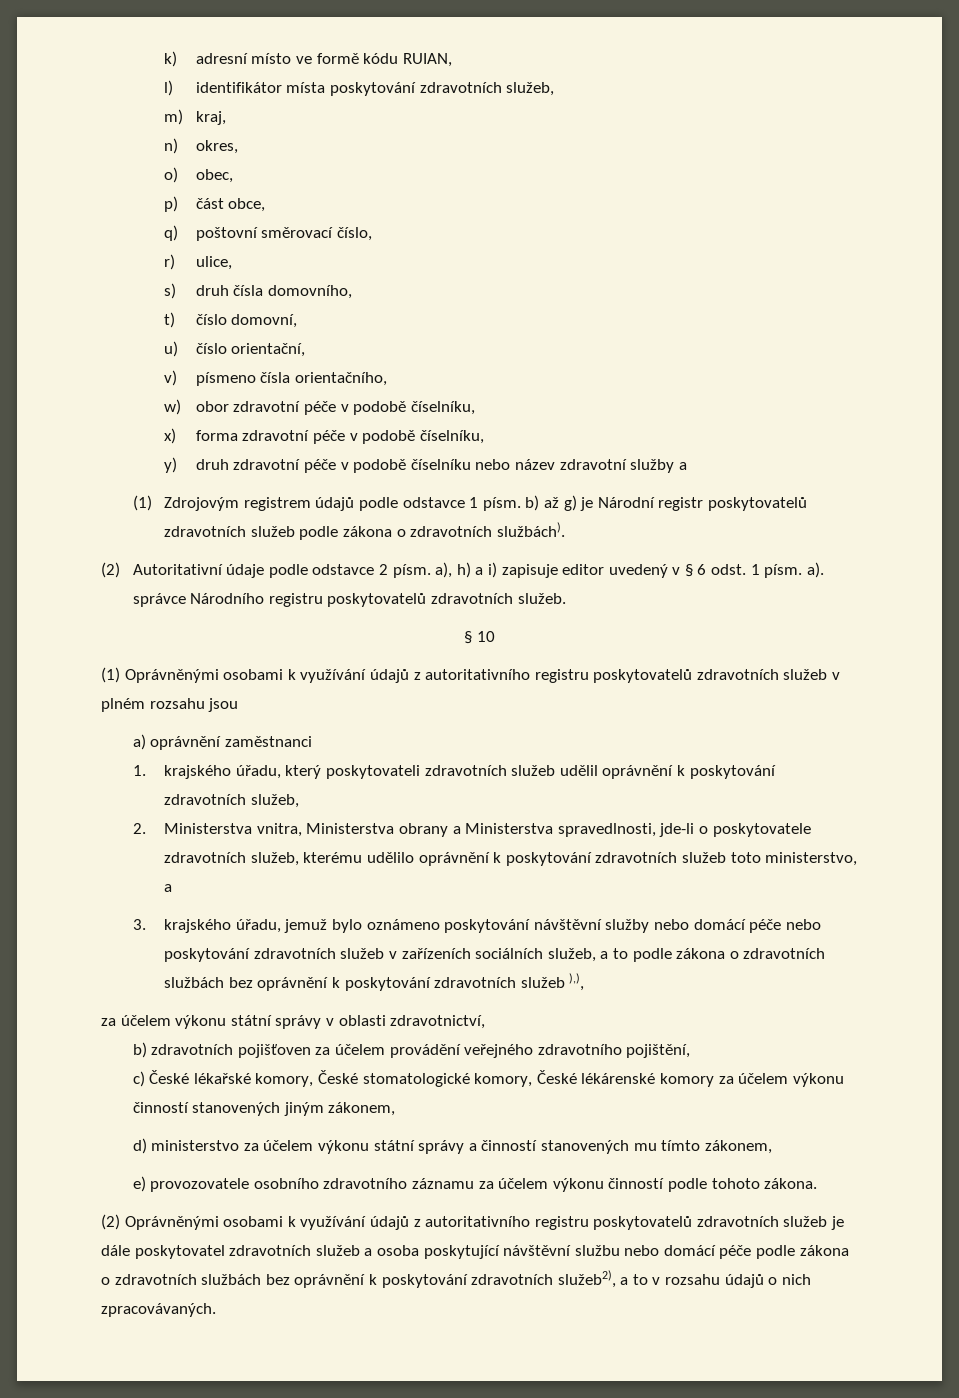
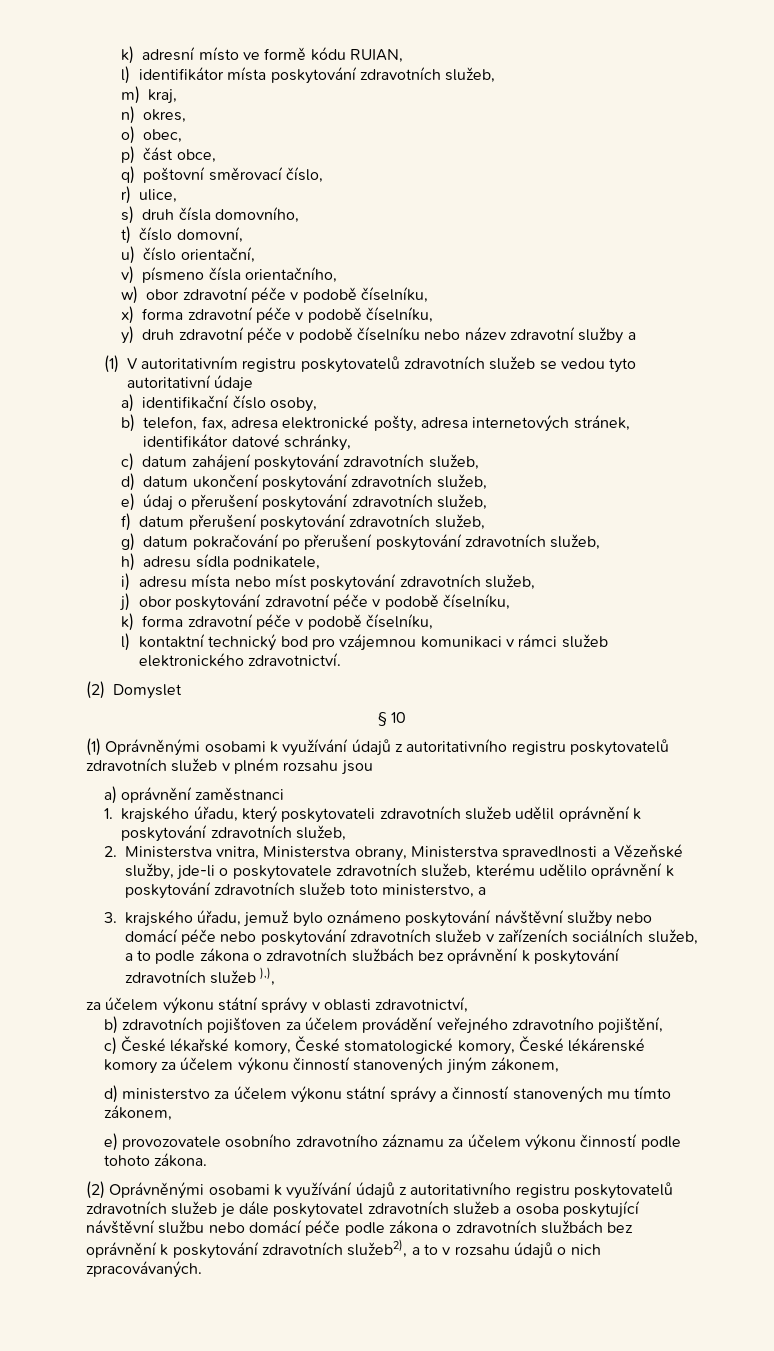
[164,495,807,511] [164,522,565,540] [101,562,824,578] [132,593,566,607] Zdrojovým registrem údajů podle odstavce 1 písm. b) až g) je Národní registr poskytovatelů zdravotních služeb podle zákona o zdravotních službách). // (2) Autoritativní údaje podle odstavce 2 písm. a), h) a i) zapisuje editor uvedený v § 6 odst. 1 písm. a). správce Národního registru poskytovatelů zdravotních služeb. -> [126,356,637,373] [126,375,254,392] [121,394,318,412] [121,414,630,432] [143,434,352,451] [121,453,479,471] [121,473,487,491] [121,493,488,511] [121,513,485,531] [121,533,601,551] [121,553,321,571] [121,573,536,591] [119,593,511,611] [121,613,434,631] [121,633,608,651] [139,653,342,667] [86,681,182,699] V autoritativním registru poskytovatelů zdravotních služeb se vedou tyto autoritativní údaje // a) identifikační číslo osoby, // b) telefon, fax, adresa elektronické pošty, adresa internetových stránek, identifikátor datové schránky, // c) datum zahájení poskytování zdravotních služeb, // d) datum ukončení poskytování zdravotních služeb, // e) údaj o přerušení poskytování zdravotních služeb, // f) datum přerušení poskytování zdravotních služeb, // g) datum pokračování po přerušení poskytování zdravotních služeb, // h) adresu sídla podnikatele, // i) adresu místa nebo míst poskytování zdravotních služeb, // j) obor poskytování zdravotní péče v podobě číselníku, // k) forma zdravotní péče v podobě číselníku, // l) kontaktní technický bod pro vzájemnou komunikaci v rámci služeb elektronického zdravotnictví. // (2) Domyslet
[399,823,656,837] obrany a Ministerstva spravedlnosti, -> [354,844,683,861] [124,863,174,880] obrany, Ministerstva spravedlnosti a Vězeňské služby,

